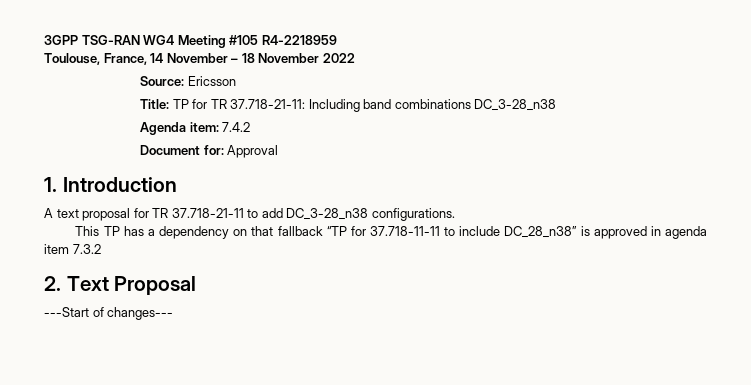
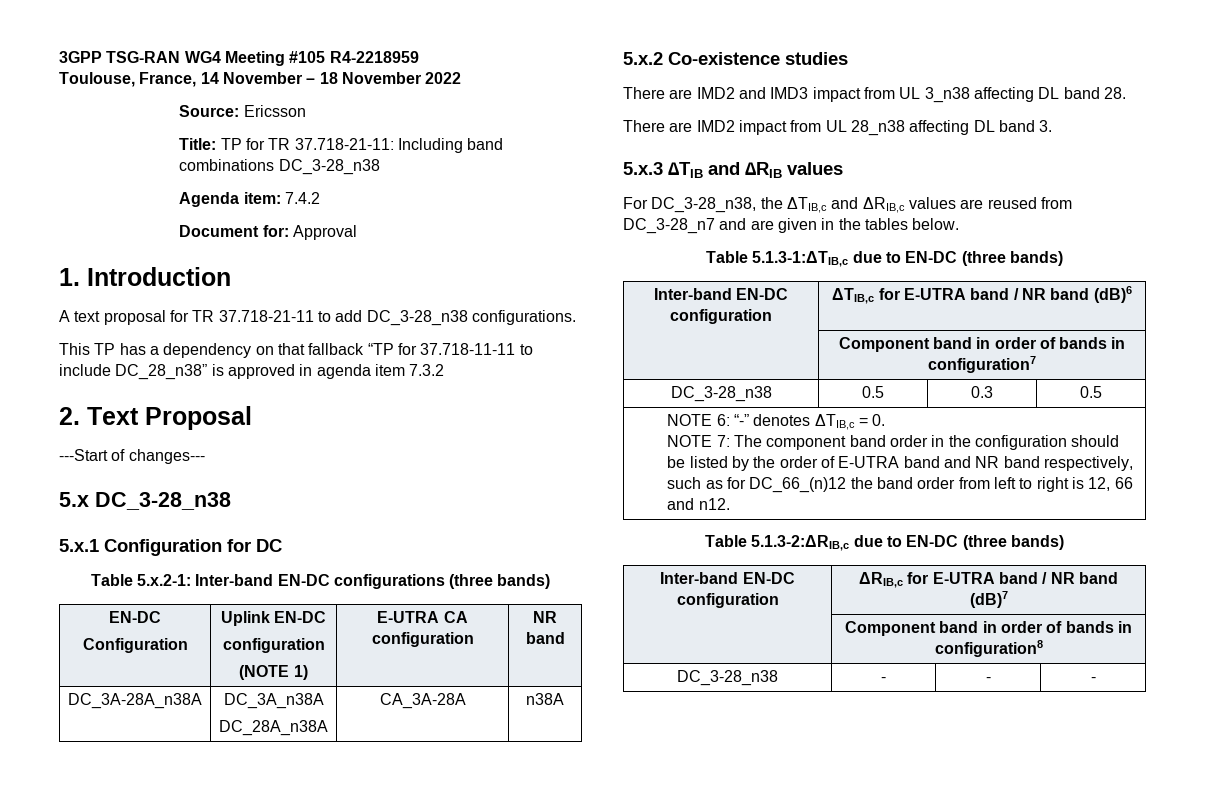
(174, 313) none -> [59,492,231,510] [59,539,282,556] [90,574,551,589] [109,611,161,623] [82,638,188,653] [220,611,327,626] [222,638,325,653] [239,665,308,680] [377,611,468,623] [371,632,474,647] [533,611,557,623] [525,632,565,644] [68,693,202,709] [223,693,324,709] [219,720,328,736] [379,693,466,709] [526,693,564,705] [623,52,848,65] [623,87,1126,103] [623,120,1053,136] [623,162,843,178] [623,197,1072,213] [623,218,960,234] [706,251,1063,267] [653,288,789,300] [670,309,772,324] [832,286,1132,304] [838,337,1126,352] [928,356,1036,373] [670,386,772,402] [862,386,884,398] [971,386,993,398] [1080,386,1102,398] [667,414,886,430] [667,435,1120,450] [667,456,1133,471] [667,477,1133,493] [667,498,730,510] [705,535,1064,551] [660,572,795,584] [676,593,779,608] [859,572,1118,588] [969,591,1008,608] [845,621,1132,636] [934,640,1043,657] [677,670,778,686] [881,677,886,682] [985,677,991,682] [1090,677,1096,682] // 5.x DC_3-28_n38 // 5.x.1 Configuration for DC // Table 5.x.2-1: Inter-band EN-DC configurations (three bands) // EN-DC // Configuration | Uplink EN-DC // configuration // (NOTE 1) | E-UTRA CA configuration | NR band // DC_3A-28A_n38A | DC_3A_n38A // DC_28A_n38A | CA_3A-28A | n38A // 5.x.2 Co-existence studies // There are IMD2 and IMD3 impact from UL 3_n38 affecting DL band 28. // There are IMD2 impact from UL 28_n38 affecting DL band 3. // 5.x.3 ∆TIB and ∆RIB values // For DC_3-28_n38, the ΔTIB,c and ΔRIB,c values are reused from DC_3-28_n7 and are given in the tables below. // Table 5.1.3-1:ΔTIB,c due to EN-DC (three bands) // Inter-band EN-DC configuration | ΔTIB,c for E-UTRA band / NR band (dB)6 // | Component band in order of bands in configuration7 // DC_3-28_n38 | 0.5 | 0.3 | 0.5 // NOTE 6: “-” denotes ΔTIB,c = 0. // NOTE 7: The component band order in the configuration should be listed by the order of E-UTRA band and NR band respectively, such as for DC_66_(n)12 the band order from left to right is 12, 66 and n12. // Table 5.1.3-2:ΔRIB,c due to EN-DC (three bands) // Inter-band EN-DC configuration | ΔRIB,c for E-UTRA band / NR band (dB)7 // | Component band in order of bands in configuration8 // DC_3-28_n38 | - | - | -

